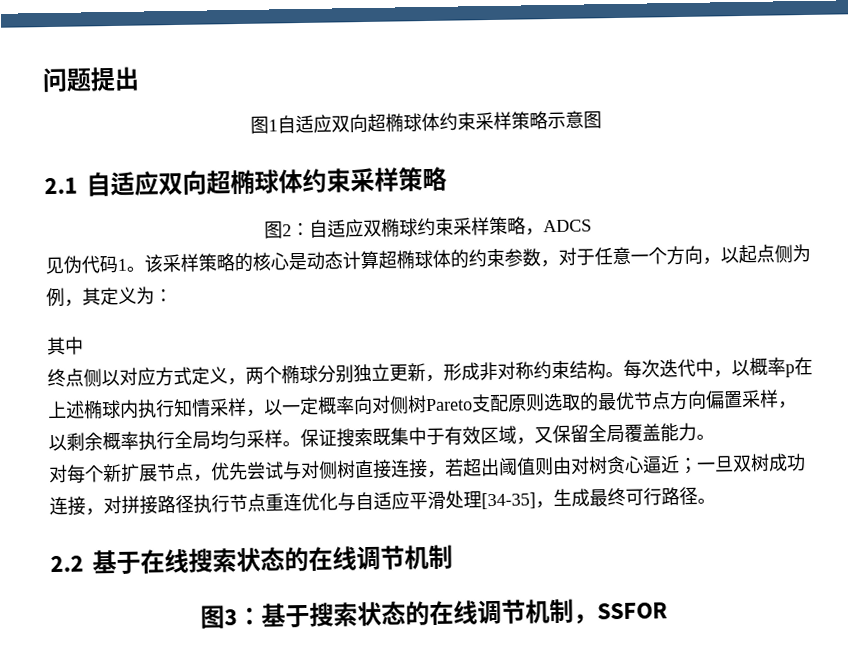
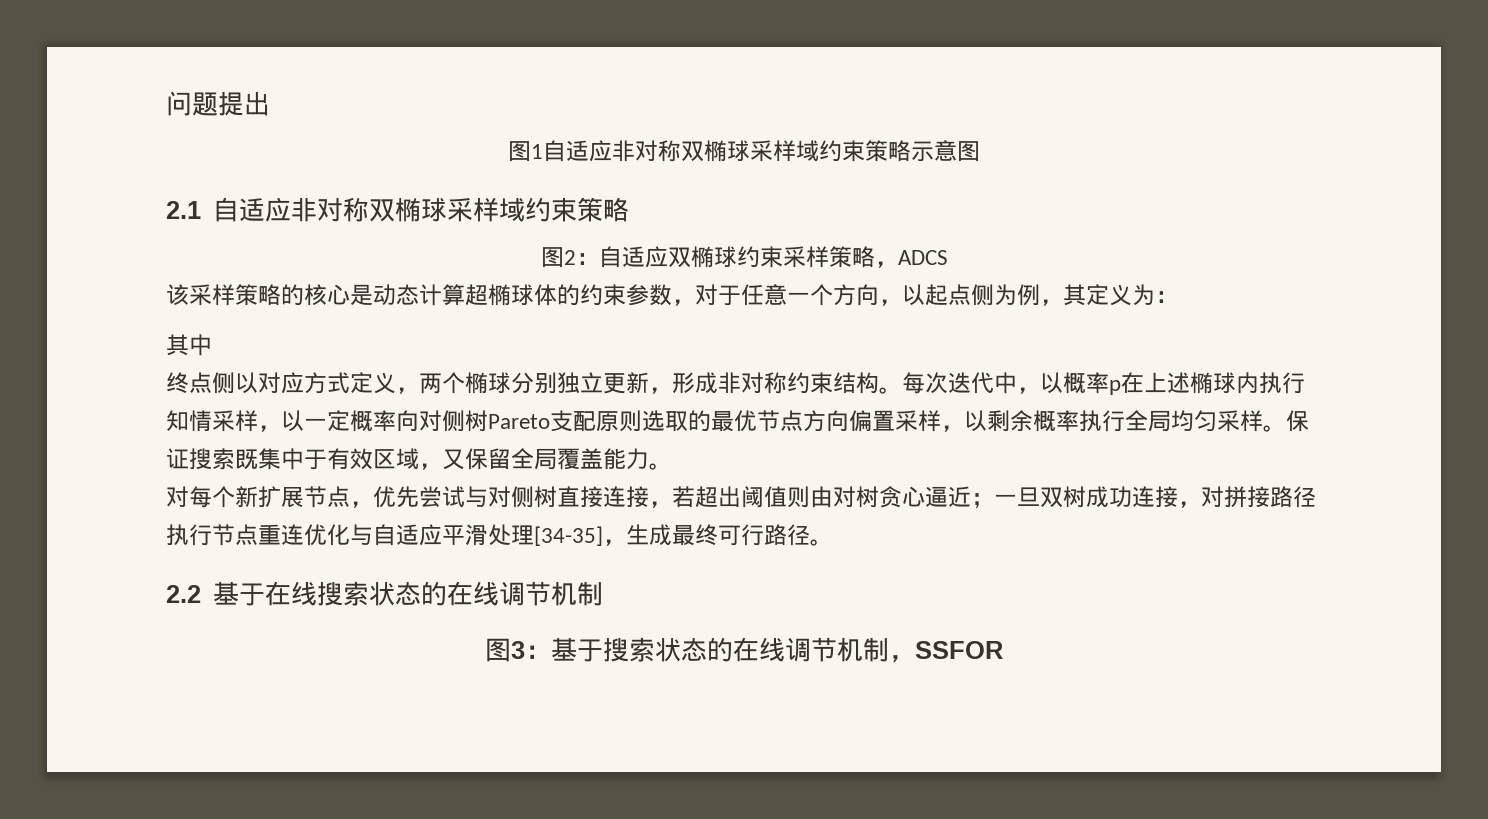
[331,111,512,133] 双向超椭球体约束采样 -> [612,140,865,162] 非对称双椭球采样域约束
[158,167,399,196] 双向超椭球体约束采样 -> [290,197,577,222] 非对称双椭球采样域约束
[45,255,145,275] 见伪代码1。 -> (948, 257) none

